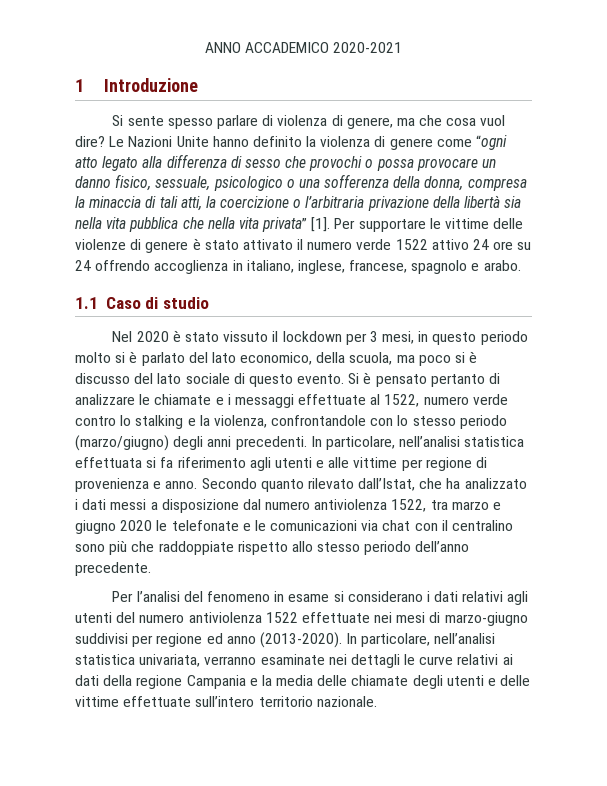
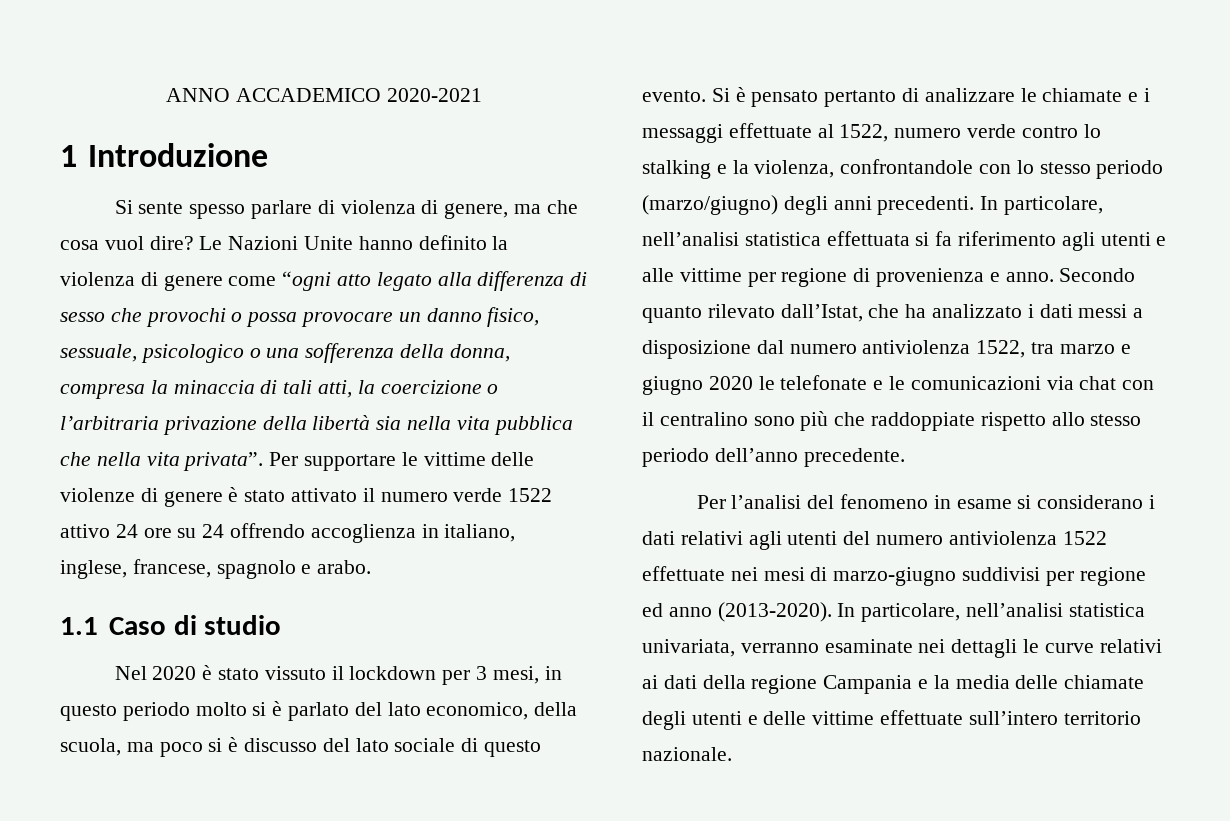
[262,217,331,232] privata” [1]. -> [183,452,264,471] privata”.

